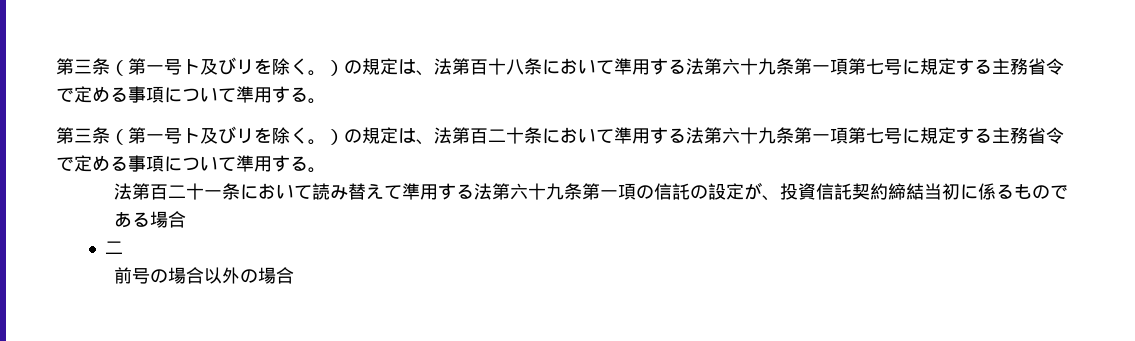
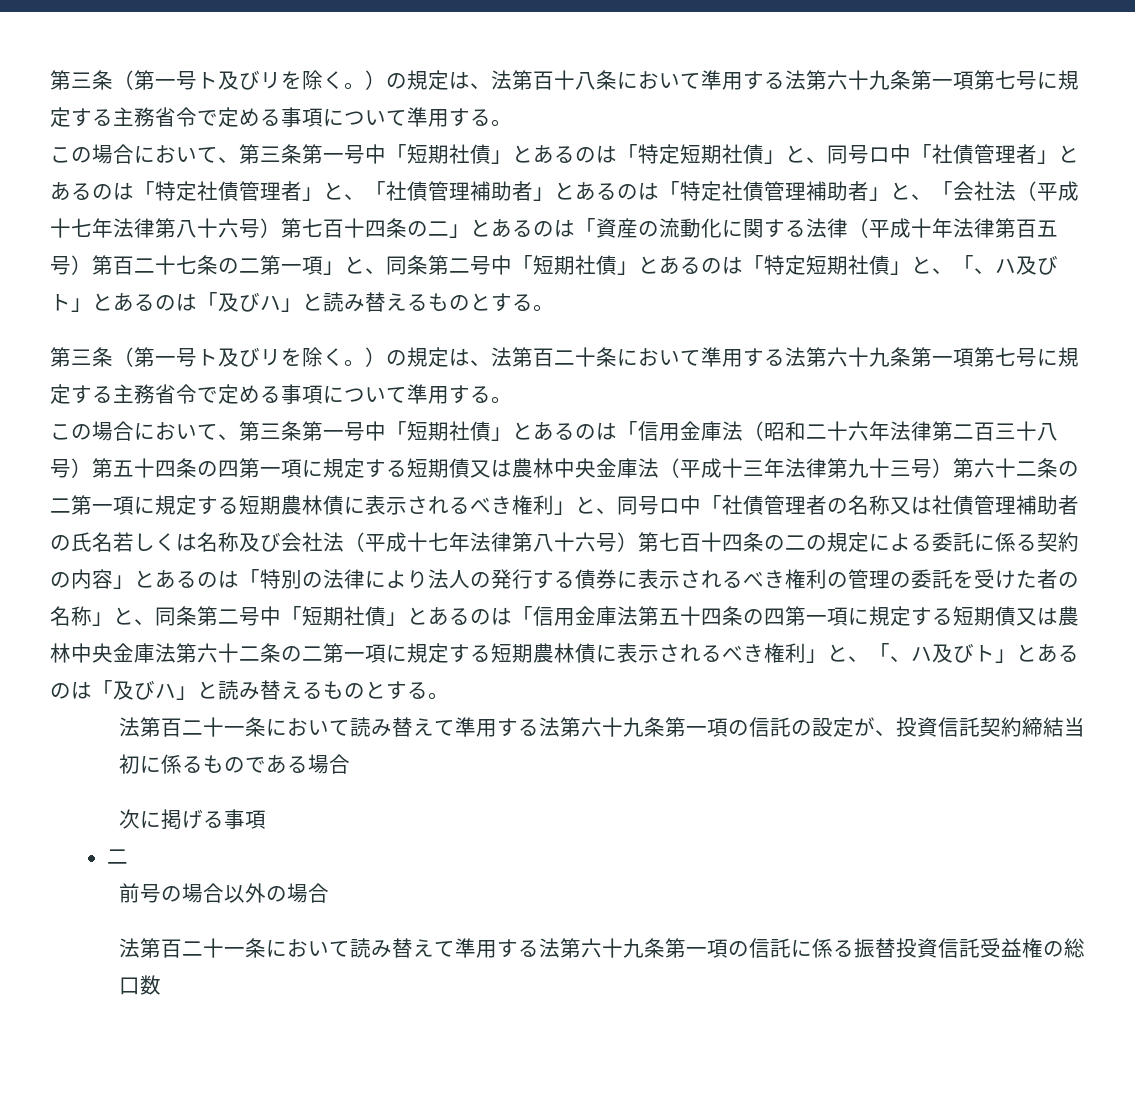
(326, 101) none -> [50,144,1079,164] [50,181,1079,201] [50,218,1058,238] [50,255,1058,275] [50,292,554,312] // この場合において、第三条第一号中「短期社債」とあるのは「特定短期社債」と、同号ロ中「社債管理者」とあるのは「特定社債管理者」と、「社債管理補助者」とあるのは「特定社債管理補助者」と、「会社法（平成十七年法律第八十六号）第七百十四条の二」とあるのは「資産の流動化に関する法律（平成十年法律第百五号）第百二十七条の二第一項」と、同条第二号中「短期社債」とあるのは「特定短期社債」と、「、ハ及びト」とあるのは「及びハ」と読み替えるものとする。
(326, 170) none -> [50,421,1058,441] [50,458,1079,478] [50,495,1079,515] [50,532,1079,552] [50,569,1079,589] [50,606,1079,626] [50,643,1079,663] [50,680,449,700] // この場合において、第三条第一号中「短期社債」とあるのは「信用金庫法（昭和二十六年法律第二百三十八号）第五十四条の四第一項に規定する短期債又は農林中央金庫法（平成十三年法律第九十三号）第六十二条の二第一項に規定する短期農林債に表示されるべき権利」と、同号ロ中「社債管理者の名称又は社債管理補助者の氏名若しくは名称及び会社法（平成十七年法律第八十六号）第七百十四条の二の規定による委託に係る契約の内容」とあるのは「特別の法律により法人の発行する債券に表示されるべき権利の管理の委託を受けた者の名称」と、同条第二号中「短期社債」とあるのは「信用金庫法第五十四条の四第一項に規定する短期債又は農林中央金庫法第六十二条の二第一項に規定する短期農林債に表示されるべき権利」と、「、ハ及びト」とあるのは「及びハ」と読み替えるものとする。
(187, 219) none -> [118,809,266,830] // 次に掲げる事項
(295, 275) none -> [118,938,1085,958] [118,975,161,995] // 法第百二十一条において読み替えて準用する法第六十九条第一項の信託に係る振替投資信託受益権の総口数

